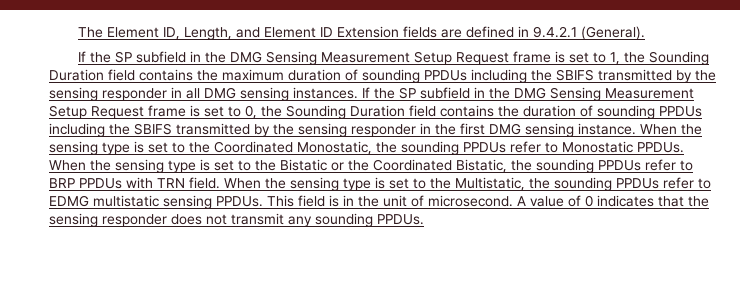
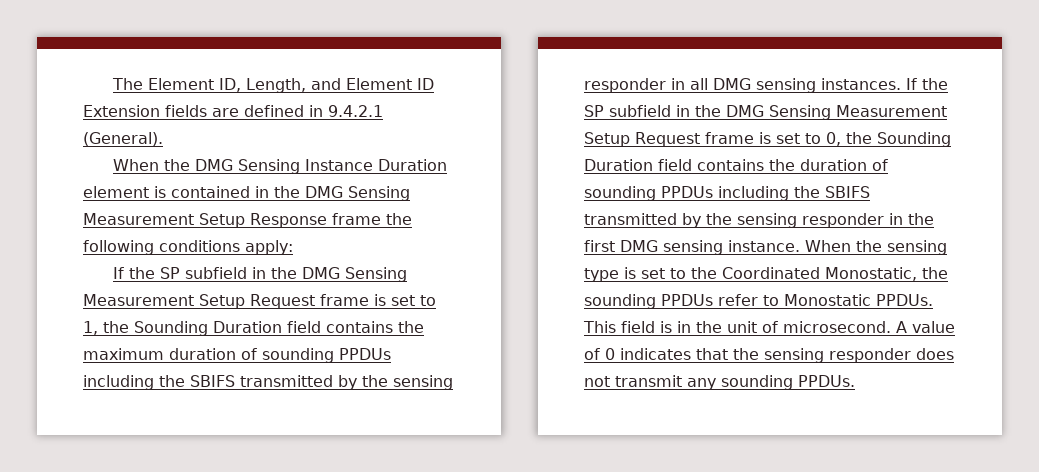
(646, 33) none -> [113,159,448,174] [83,186,410,201] [83,213,412,228] [83,240,293,255] // When the DMG Sensing Instance Duration element is contained in the DMG Sensing Measurement Setup Response frame the following conditions apply:
[49,159,693,173] [49,177,711,191] [49,195,263,209] When the sensing type is set to the Bistatic or the Coordinated Bistatic, the sounding PPDUs refer to BRP PPDUs with TRN field. When the sensing type is set to the Multistatic, the sounding PPDUs refer to EDMG multistatic sensing PPDUs. -> (933, 300) none

